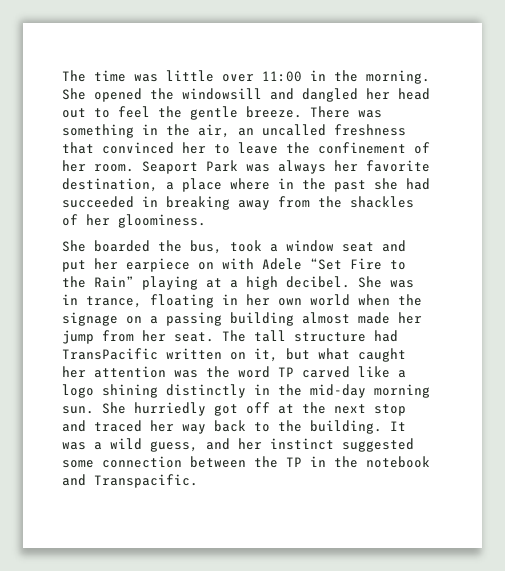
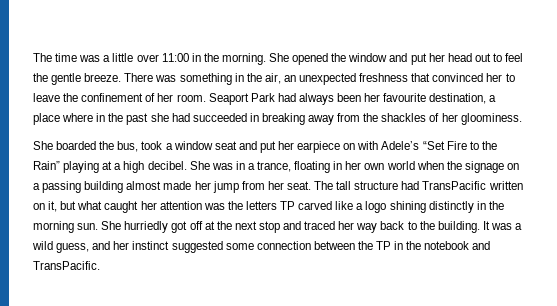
(158, 78) none -> [103,55,111,62] a
[182,88,358,102] windowsill and dangled -> [348,53,427,65] window and put
[262,124,326,136] uncalled -> [299,73,357,85] unexpected
[246,160,430,174] was always her favorite -> [277,93,427,105] had always been her favourite
[262,258,302,270] Adele -> [381,141,420,150] Adele’s
(78, 299) none -> [247,163,255,170] a
[238,366,270,378] word -> [245,201,277,210] letters
[310,384,366,398] mid-day -> (504, 205) none
[94,474,198,488] Transpacific. -> [33,261,100,270] TransPacific.

